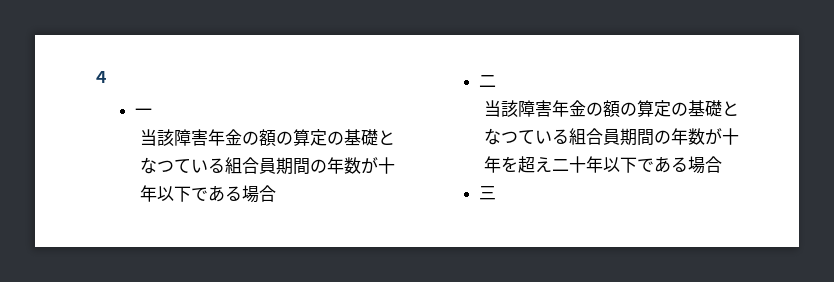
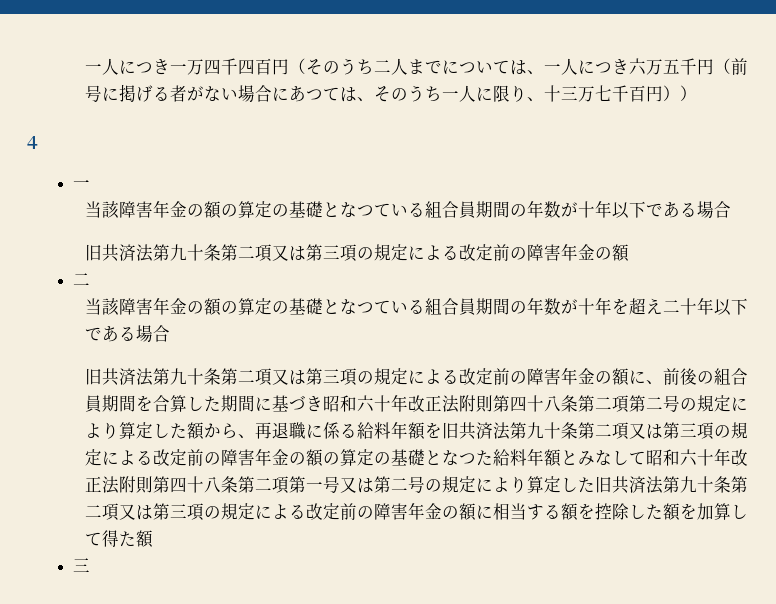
(93, 77) none -> [84,58,748,75] [84,84,697,102] 一人につき一万四千四百円（そのうち二人までについては、一人につき六万五千円（前号に掲げる者がない場合にあつては、そのうち一人に限り、十三万七千百円）） //
(277, 193) none -> [84,243,629,262] // 旧共済法第九十条第二項又は第三項の規定による改定前の障害年金の額
(723, 164) none -> [84,367,748,386] [84,394,748,413] [84,421,748,440] [84,448,748,467] [84,476,748,494] [84,502,748,521] [84,530,153,548] // 旧共済法第九十条第二項又は第三項の規定による改定前の障害年金の額に、前後の組合員期間を合算した期間に基づき昭和六十年改正法附則第四十八条第二項第二号の規定により算定した額から、再退職に係る給料年額を旧共済法第九十条第二項又は第三項の規定による改定前の障害年金の額の算定の基礎となつた給料年額とみなして昭和六十年改正法附則第四十八条第二項第一号又は第二号の規定により算定した旧共済法第九十条第二項又は第三項の規定による改定前の障害年金の額に相当する額を控除した額を加算して得た額

